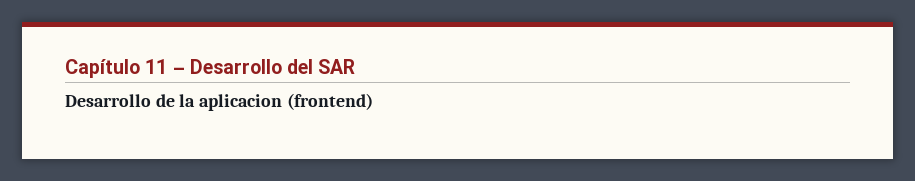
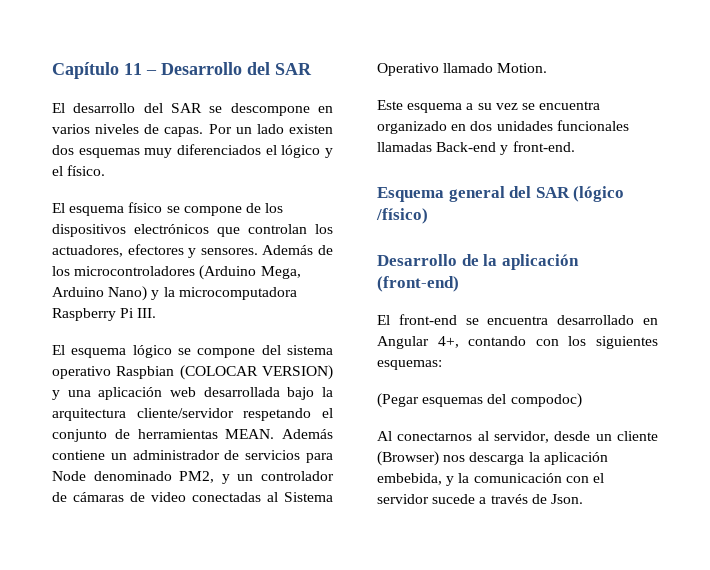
[65,93,373,111] Desarrollo de la aplicacion (frontend) -> [52,103,333,116] [52,124,333,137] [52,144,333,158] [52,165,106,176] [52,202,284,216] [52,224,333,237] [52,244,333,258] [52,265,301,280] [52,286,297,301] [52,308,157,321] [52,345,333,358] [52,365,333,380] [52,387,333,400] [52,408,333,421] [52,429,333,442] [52,450,333,463] [52,471,334,484] [52,492,333,502] [377,63,548,76] [377,100,601,113] [377,120,629,134] [377,141,575,155] [377,186,625,202] [376,208,428,224] [377,254,579,270] [377,276,459,292] [377,314,658,325] [377,336,658,349] [377,360,442,370] [377,393,582,408] [377,431,658,443] [377,451,608,466] [377,473,604,486] [377,494,583,504] El desarrollo del SAR se descompone en varios niveles de capas. Por un lado existen dos esquemas muy diferenciados el lógico y el físico. // El esquema físico se compone de los dispositivos electrónicos que controlan los actuadores, efectores y sensores. Además de los microcontroladores (Arduino Mega, Arduino Nano) y la microcomputadora Raspberry Pi III. // El esquema lógico se compone del sistema operativo Raspbian (COLOCAR VERSION) y una aplicación web desarrollada bajo la arquitectura cliente/servidor respetando el conjunto de herramientas MEAN. Además contiene un administrador de servicios para Node denominado PM2, y un controlador de cámaras de video conectadas al Sistema Operativo llamado Motion. // Este esquema a su vez se encuentra organizado en dos unidades funcionales llamadas Back-end y front-end. // Esquema general del SAR (lógico /físico) // Desarrollo de la aplicación (front-end) // El front-end se encuentra desarrollado en Angular 4+, contando con los siguientes esquemas: // (Pegar esquemas del compodoc) // Al conectarnos al servidor, desde un cliente (Browser) nos descarga la aplicación embebida, y la comunicación con el servidor sucede a través de Json.

